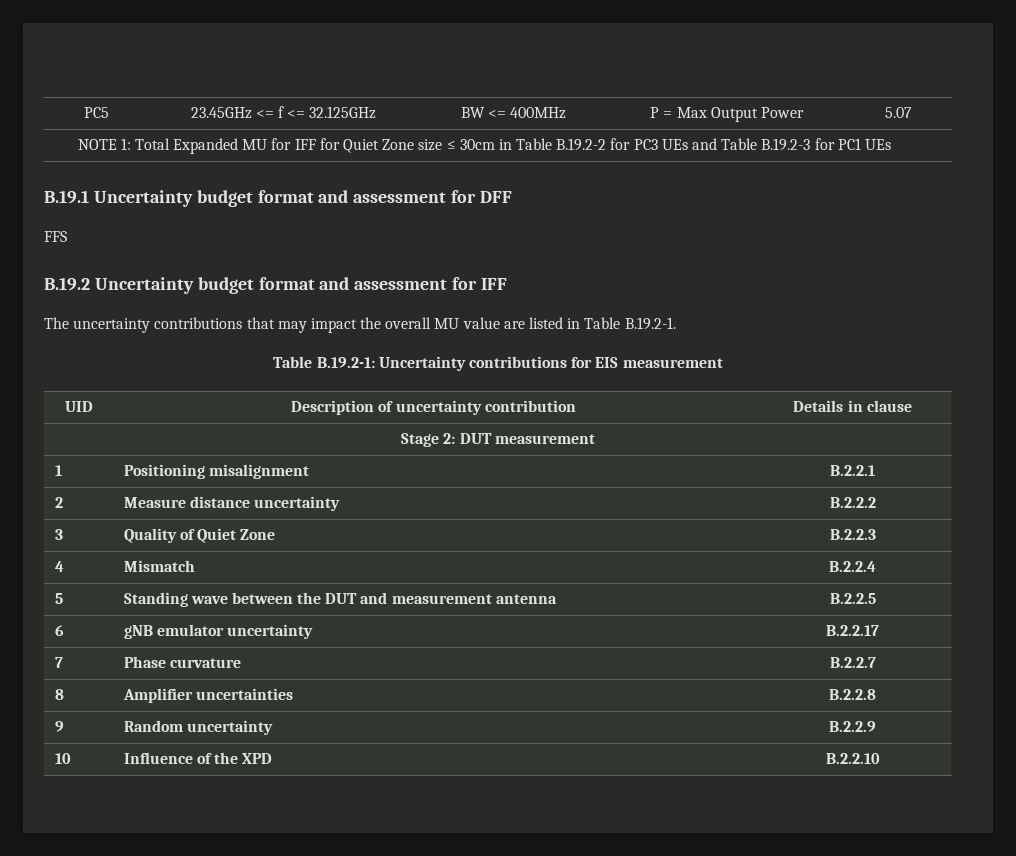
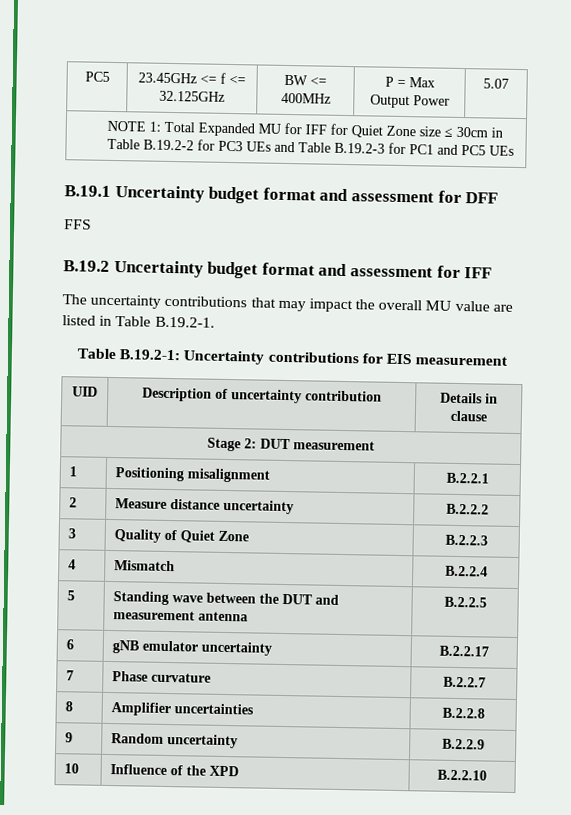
(861, 144) none -> [436,144,486,156] and PC5

